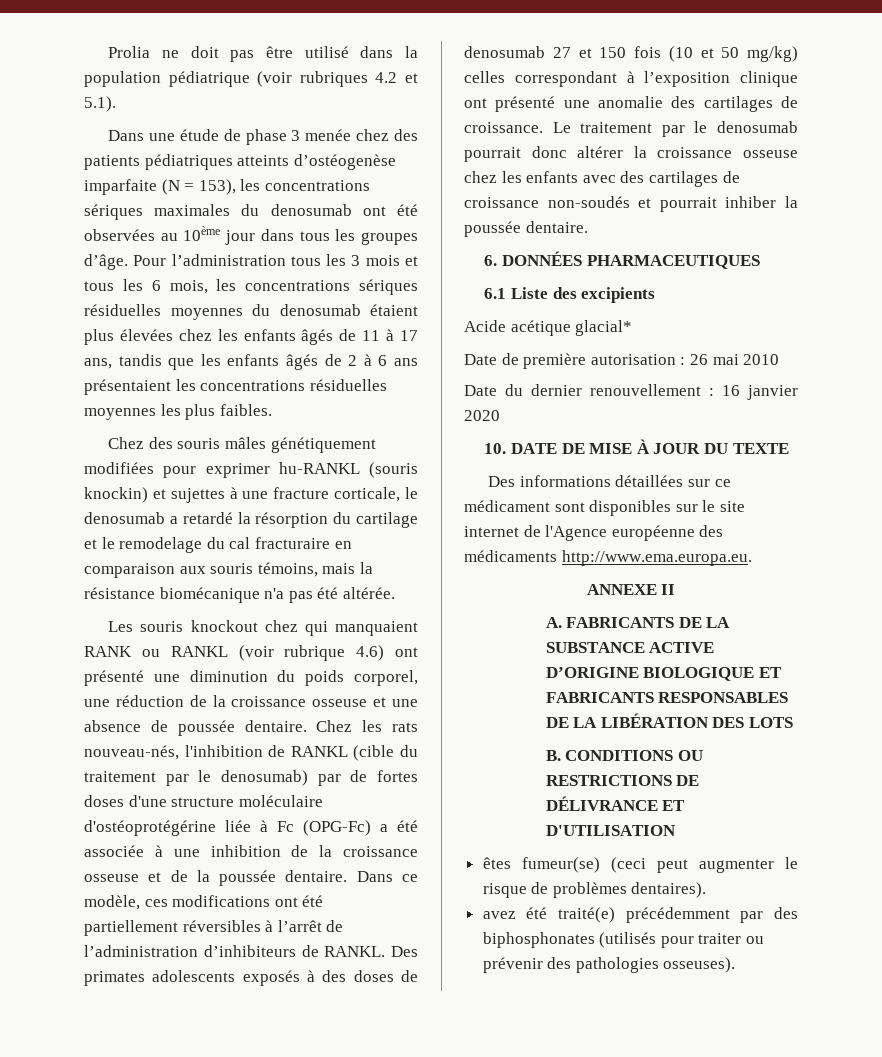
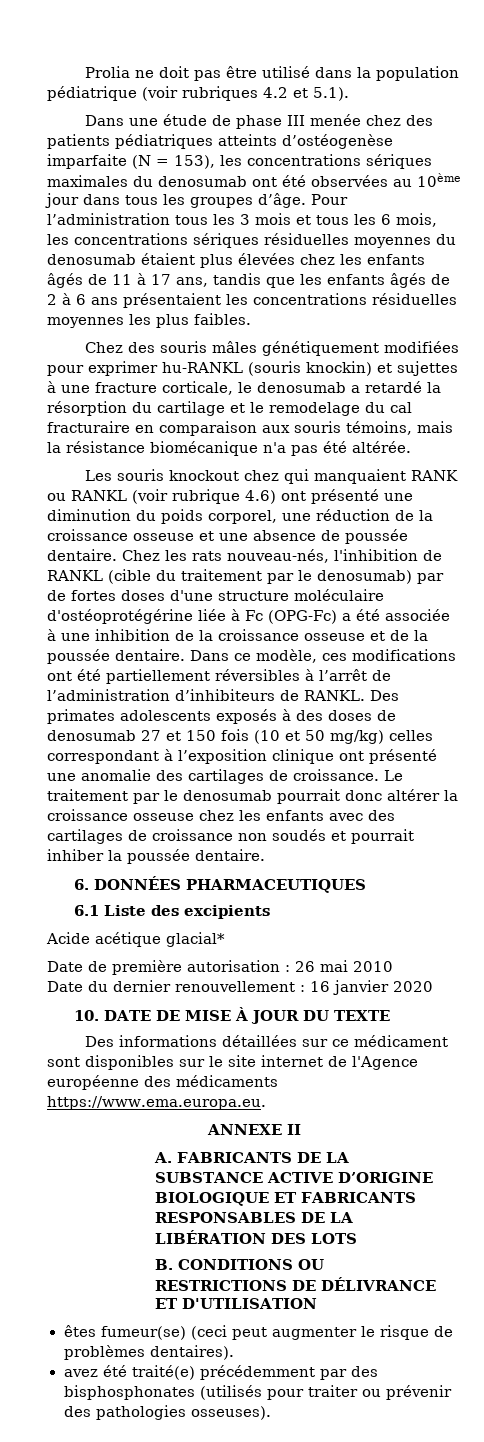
[291,130,301,141] 3 -> [287,115,306,126] III
[547,196,630,208] non-soudés -> [238,829,326,841] non soudés
[561,550,752,566] http://www.ema.europa.eu. -> [47,1096,266,1110] https://www.ema.europa.eu.
[482,932,595,948] biphosphonates -> [63,1385,195,1400] bisphosphonates

